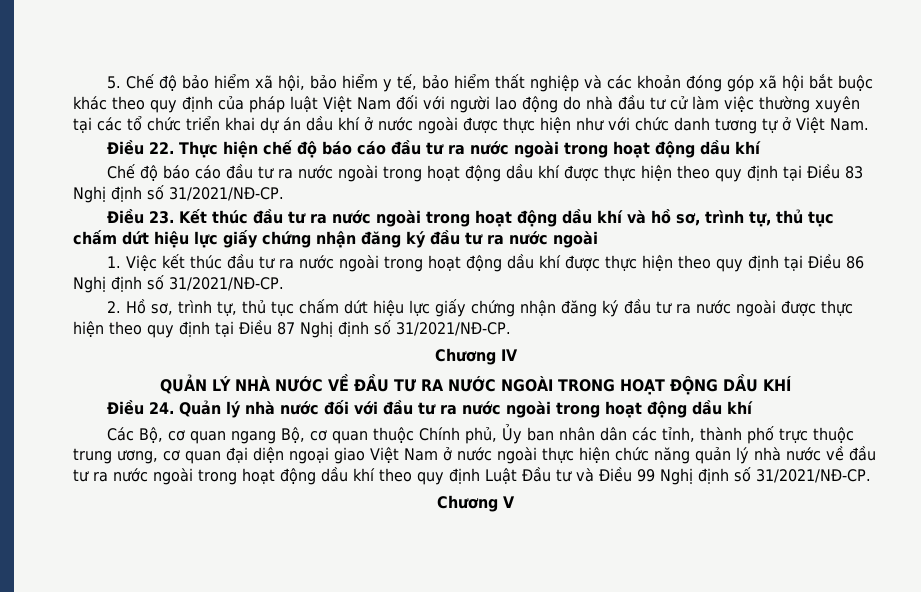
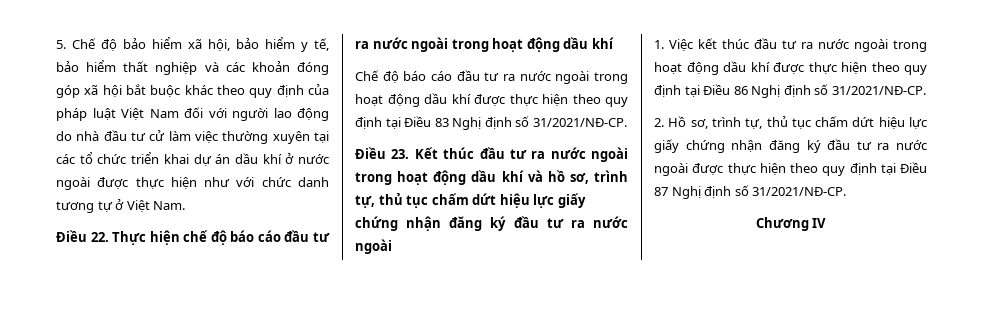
[159,374,792,395] [107,400,754,418] [107,424,855,444] [73,446,876,464] [73,467,871,485] [437,495,515,512] // QUẢN LÝ NHÀ NƯỚC VỀ ĐẦU TƯ RA NƯỚC NGOÀI TRONG HOẠT ĐỘNG DẦU KHÍ // Điều 24. Quản lý nhà nước đối với đầu tư ra nước ngoài trong hoạt động dầu khí // Các Bộ, cơ quan ngang Bộ, cơ quan thuộc Chính phủ, Ủy ban nhân dân các tỉnh, thành phố trực thuộc trung ương, cơ quan đại diện ngoại giao Việt Nam ở nước ngoài thực hiện chức năng quản lý nhà nước về đầu tư ra nước ngoài trong hoạt động dầu khí theo quy định Luật Đầu tư và Điều 99 Nghị định số 31/2021/NĐ-CP. // Chương V -> (827, 223) none

